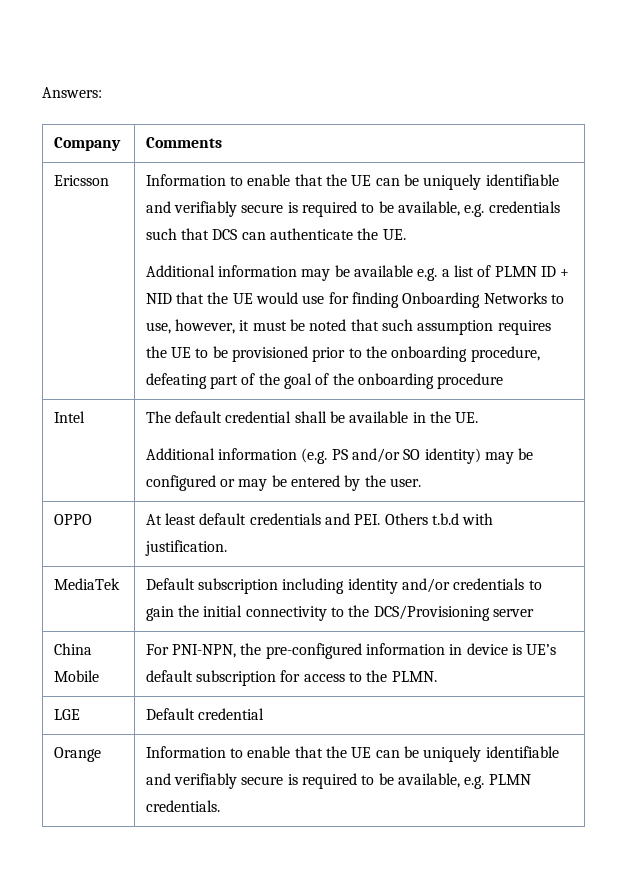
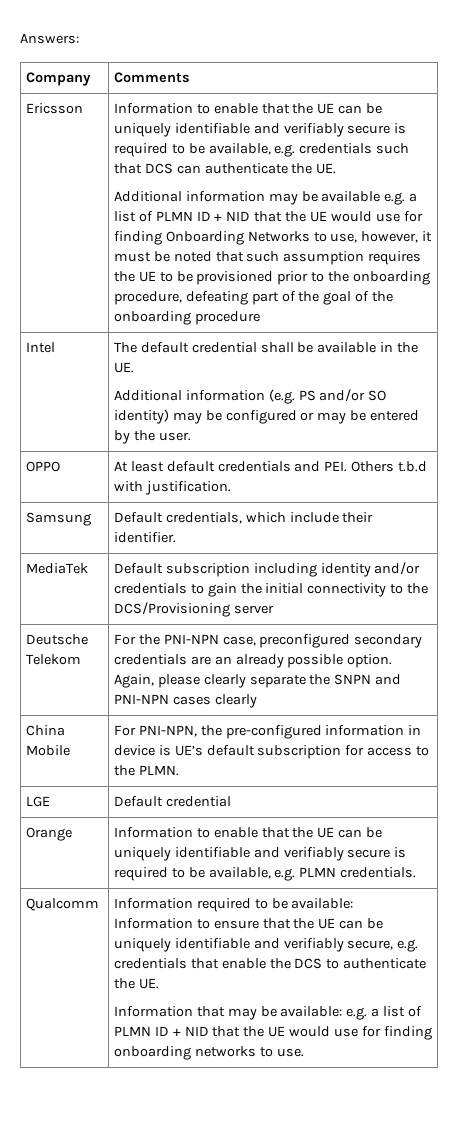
(227, 548) none -> [25,512,91,526] [113,512,374,524] [113,532,176,543] // Samsung | Default credentials, which include their identifier.
(534, 613) none -> [25,634,88,645] [25,654,81,665] [113,634,423,648] [113,654,393,668] [113,674,402,688] [113,694,257,708] // Deutsche Telekom | For the PNI-NPN case, preconfigured secondary credentials are an already possible option. Again, please clearly separate the SNPN and PNI-NPN cases clearly
(220, 806) none -> [25,898,99,911] [113,898,354,912] [113,918,384,929] [113,938,419,952] [113,958,427,969] [113,978,159,989] [113,1006,423,1020] [113,1026,432,1040] [113,1046,304,1060] // Qualcomm | Information required to be available: Information to ensure that the UE can be uniquely identifiable and verifiably secure, e.g. credentials that enable the DCS to authenticate the UE. // Information that may be available: e.g. a list of PLMN ID + NID that the UE would use for finding onboarding networks to use.

